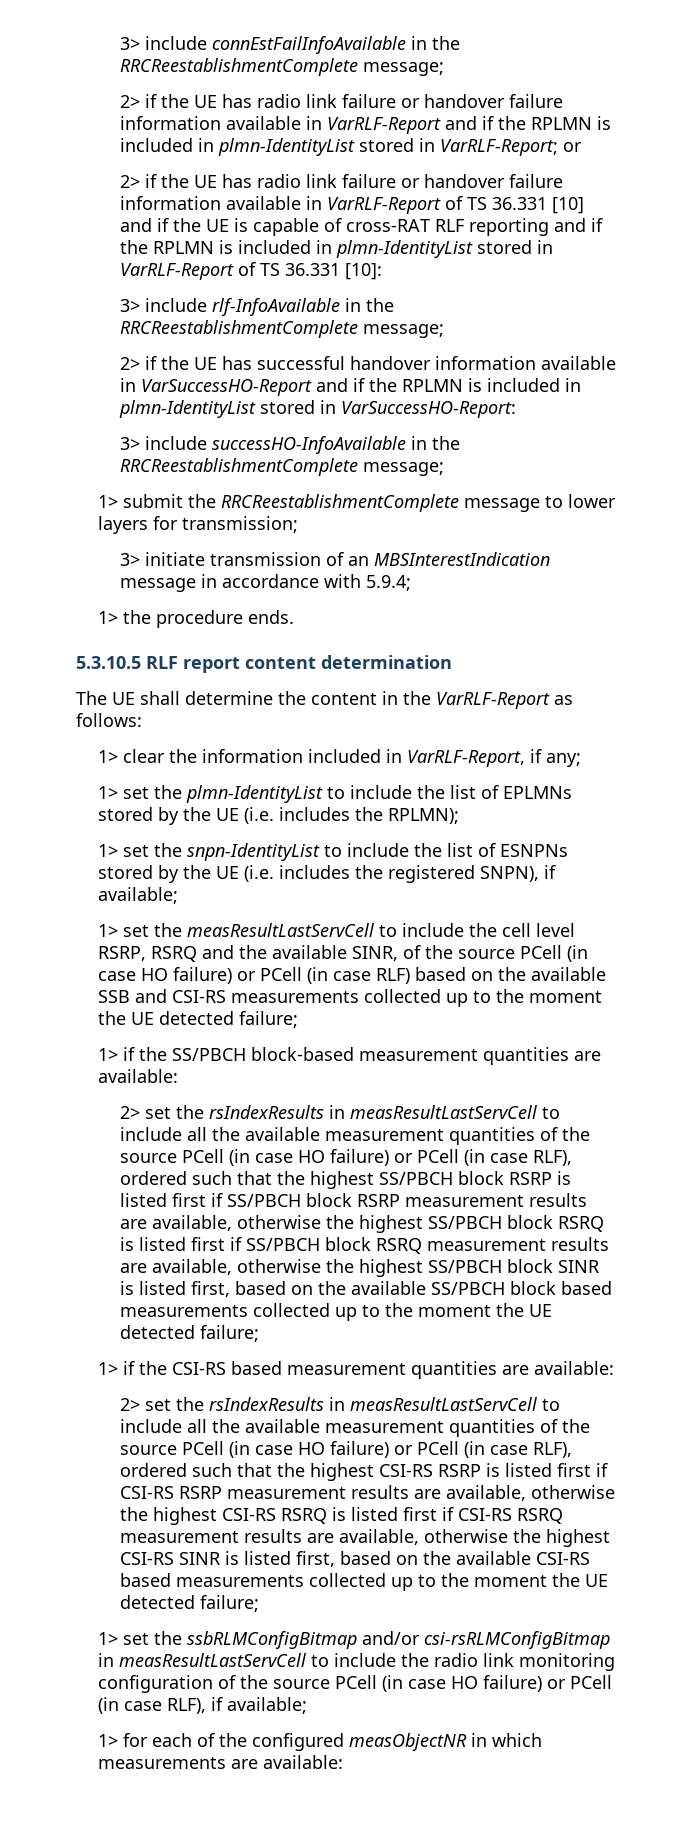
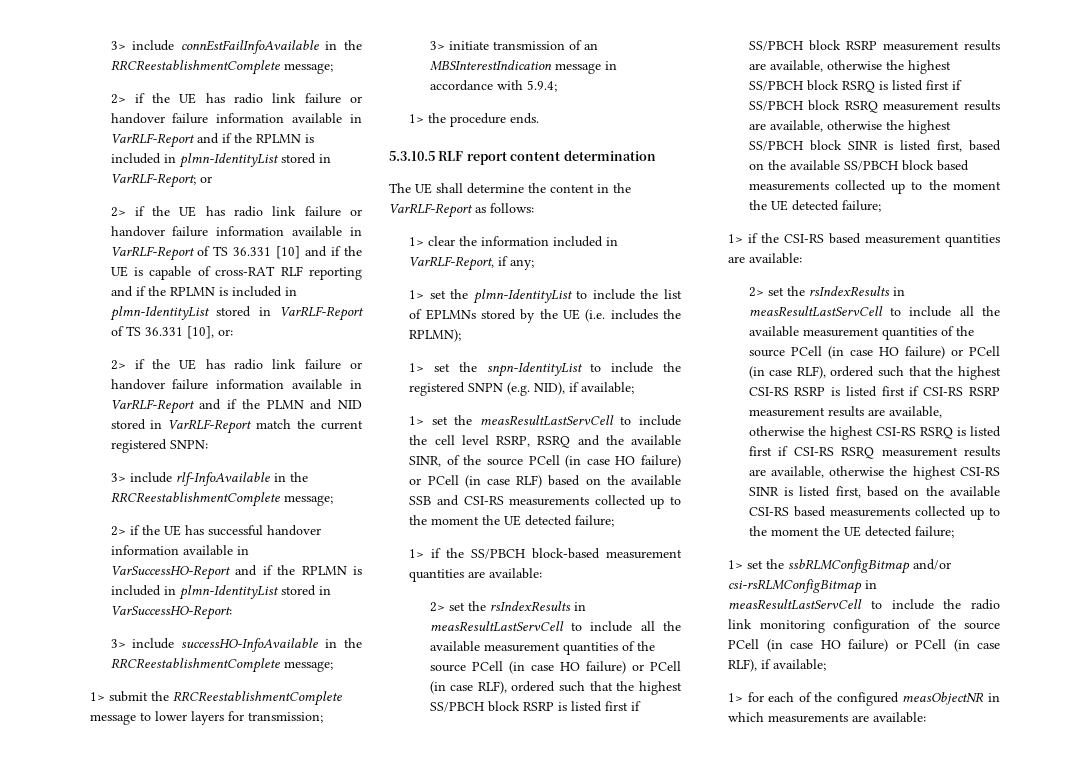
[344,263,382,280] [10]: -> [186,326,233,339] [110,359,362,370] [110,379,362,390] [110,399,362,414] [110,419,363,434] [110,439,208,453] [10], or: // 2> if the UE has radio link failure or handover failure information available in VarRLF-Report and if the PLMN and NID stored in VarRLF-Report match the current registered SNPN:
[446,843,568,857] [97,865,539,883] list of ESNPNs stored by the UE (i.e. includes the registered SNPN), -> [409,382,566,396] registered SNPN (e.g. NID),

